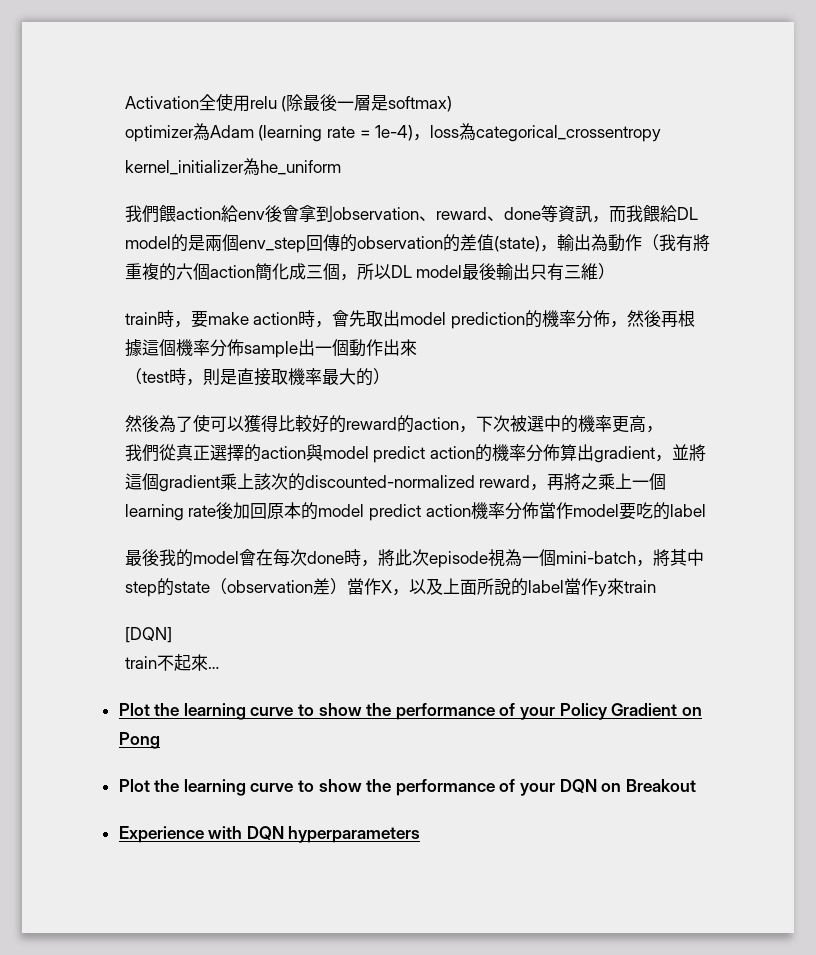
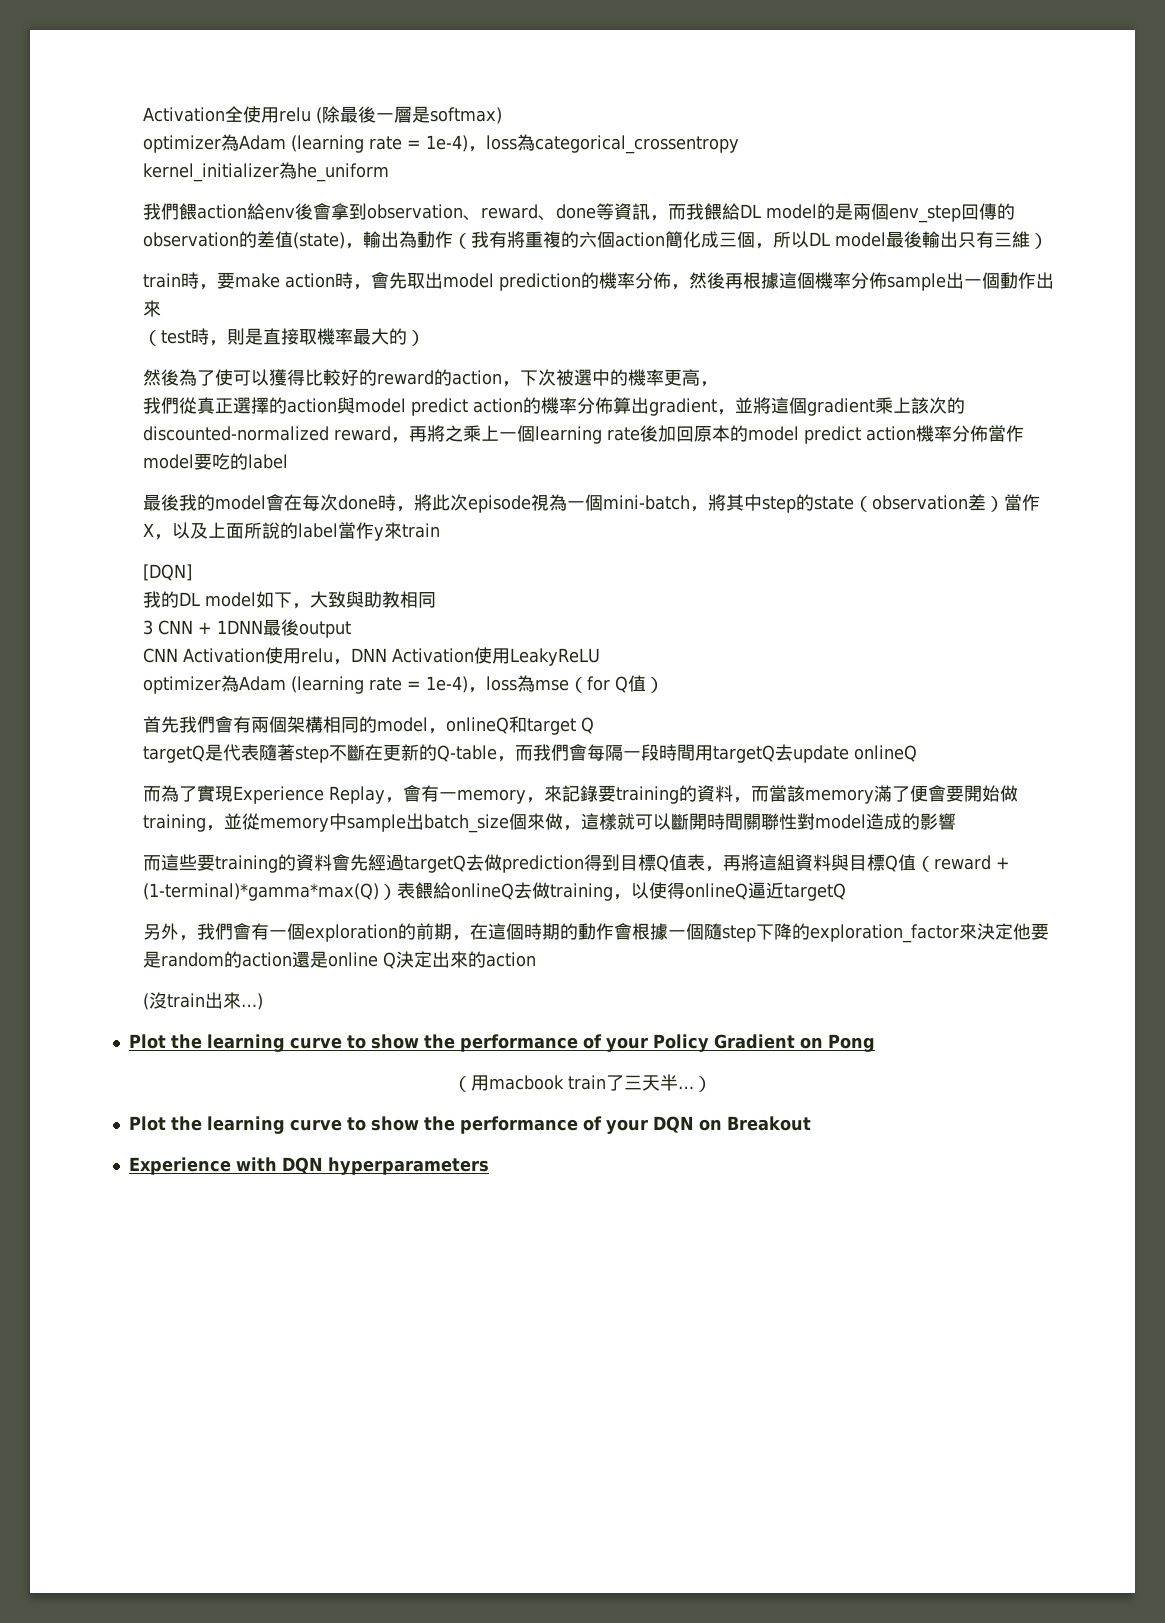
[124,654,219,671] train不起來… -> [142,591,436,609] [142,619,351,638] [142,647,600,666] [142,675,664,694] [142,716,594,735] [142,744,917,763] [142,785,1018,804] [142,813,956,833] [142,854,1010,873] [142,882,846,901] [142,923,1049,943] [142,951,536,969] [142,992,263,1010] 我的DL model如下，大致與助教相同 // 3 CNN + 1DNN最後output // CNN Activation使用relu，DNN Activation使用LeakyReLU // optimizer為Adam (learning rate = 1e-4)，loss為mse（for Q值） // 首先我們會有兩個架構相同的model，onlineQ和target Q // targetQ是代表隨著step不斷在更新的Q-table，而我們會每隔一段時間用targetQ去update onlineQ // 而為了實現Experience Replay，會有一memory，來記錄要training的資料，而當該memory滿了便會要開始做training，並從memory中sample出batch_size個來做，這樣就可以斷開時間關聯性對model造成的影響 // 而這些要training的資料會先經過targetQ去做prediction得到目標Q值表，再將這組資料與目標Q值（reward + (1-terminal)*gamma*max(Q)）表餵給onlineQ去做training，以使得onlineQ逼近targetQ // 另外，我們會有一個exploration的前期，在這個時期的動作會根據一個隨step下降的exploration_factor來決定他要是random的action還是online Q決定出來的action // (沒train出來…)
(160, 740) none -> [453,1074,712,1092] // （用macbook train了三天半…）

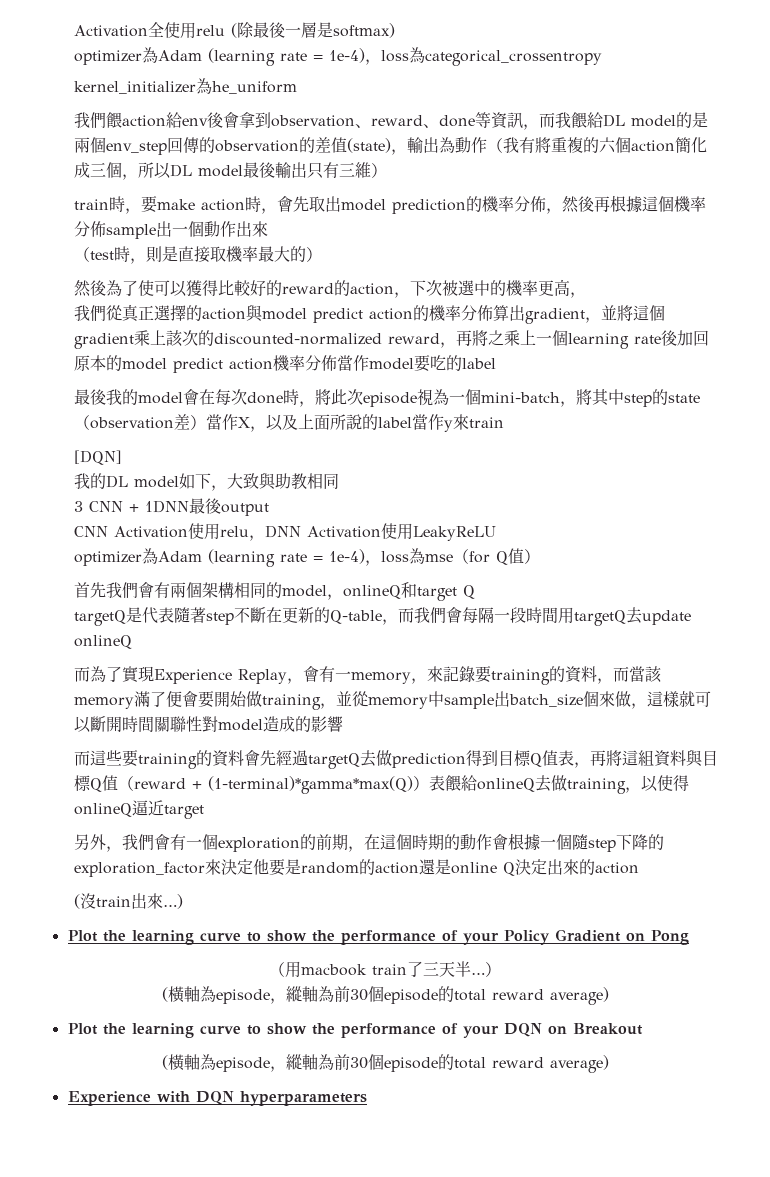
[783,883,846,901] targetQ -> [164,805,205,819] target
(712, 1084) none -> [161,986,609,1005] // (橫軸為episode，縱軸為前30個episode的total reward average)
(811, 1123) none -> [161,1054,609,1073] // (橫軸為episode，縱軸為前30個episode的total reward average)

